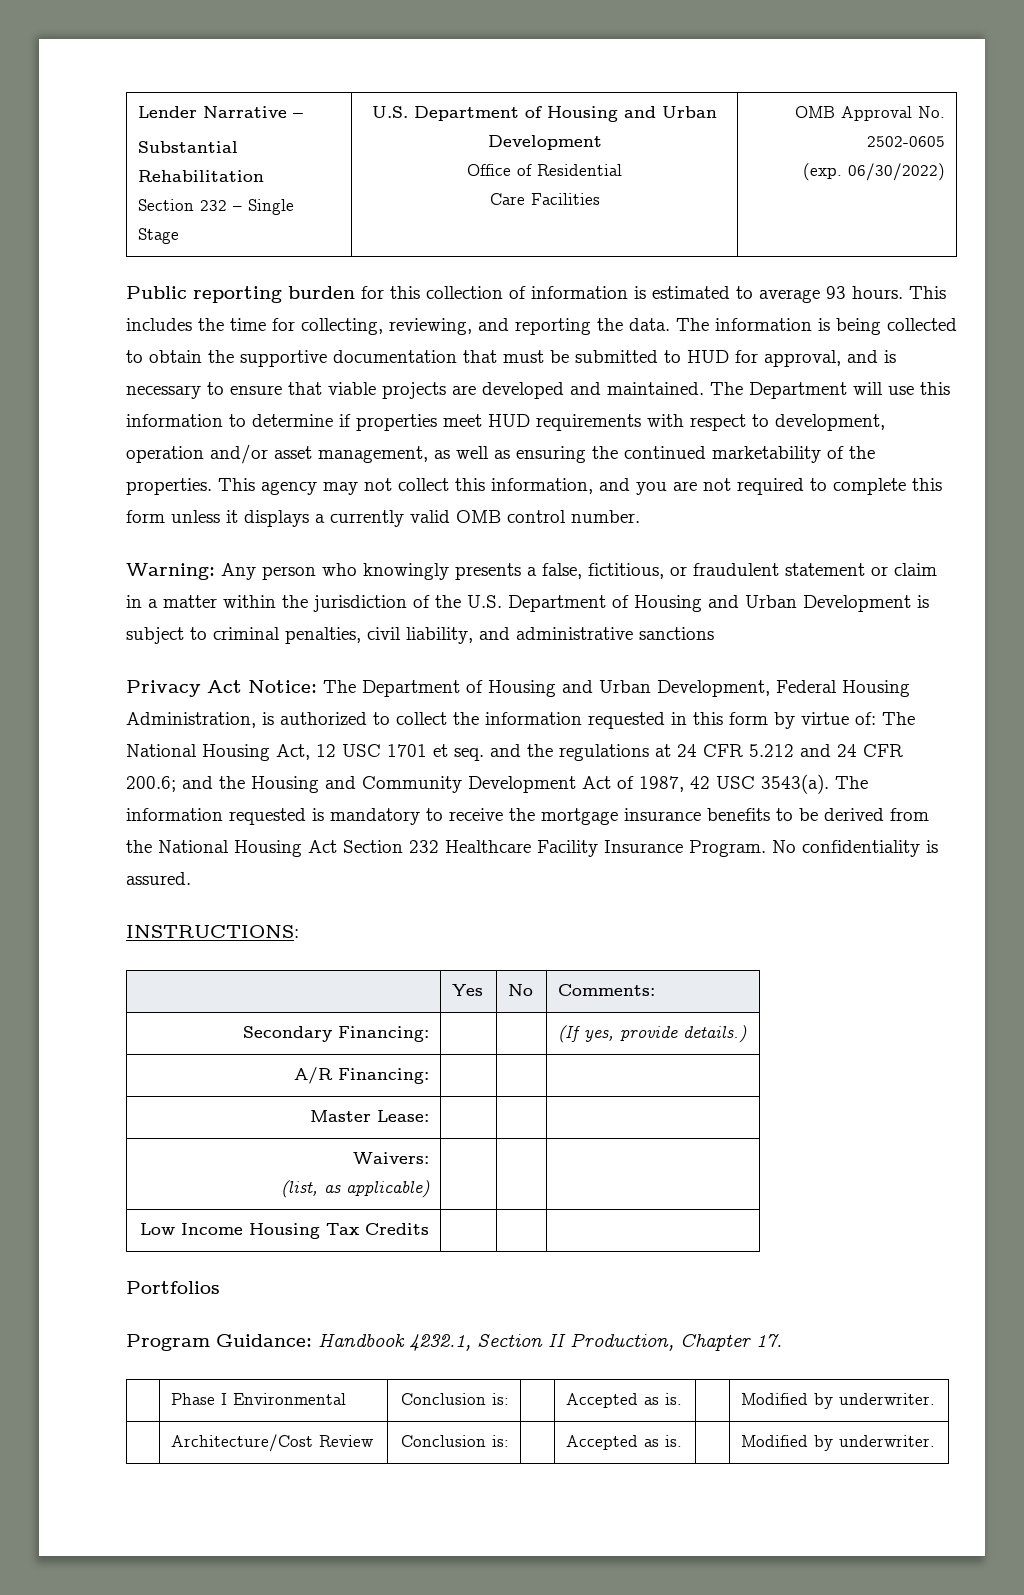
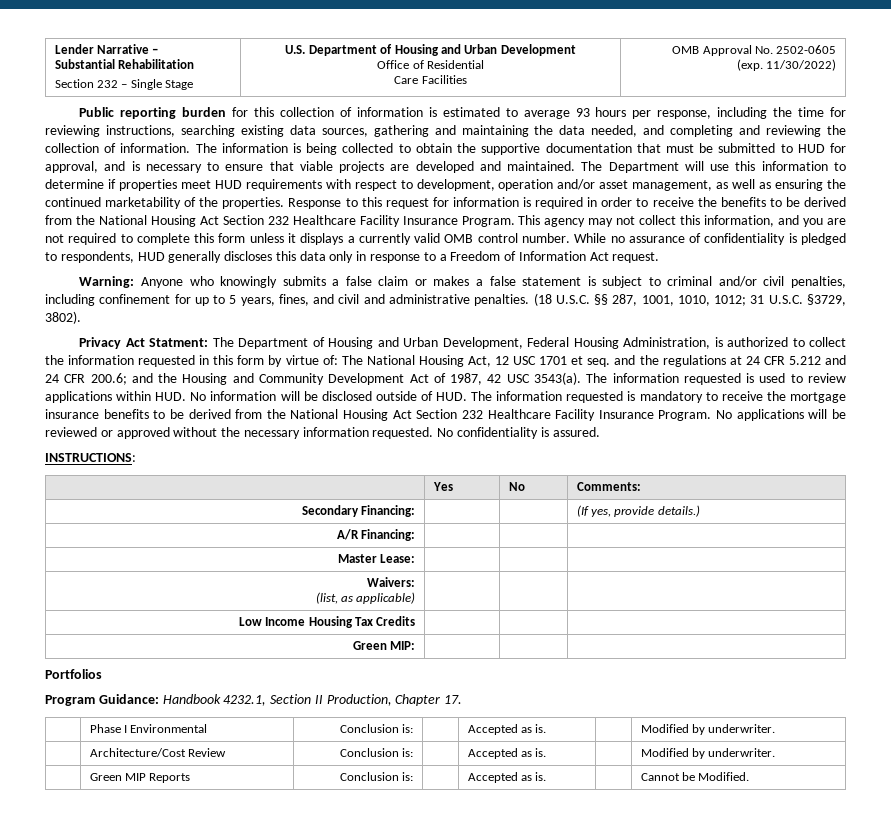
[847,163,945,181] 06/30/2022) -> [766,59,837,71] 11/30/2022)
[852,286,946,299] [126,318,670,335] hours. This includes the time for collecting, reviewing, and reporting the data. -> [595,107,847,119] [45,125,846,137] [45,143,191,153] hours per response, including the time for reviewing instructions, searching existing data sources, gathering and maintaining the data needed, and completing and reviewing the collection of information.
(212, 486) none -> [288,197,846,209] [45,215,515,227] Response to this request for information is required in order to receive the benefits to be derived from the National Housing Act Section 232 Healthcare Facility Insurance Program.
[126,563,937,580] [126,595,929,612] [126,627,714,644] // Warning: Any person who knowingly presents a false, fictitious, or fraudulent statement or claim in a matter within the jurisdiction of the U.S. Department of Housing and Urban Development is subject to criminal penalties, civil liability, and administrative sanctions -> [574,233,847,245] [45,251,660,263] [79,276,846,288] [45,293,846,306] [45,311,81,324] While no assurance of confidentiality is pledged to respondents, HUD generally discloses this data only in response to a Freedom of Information Act request. // Warning: Anyone who knowingly submits a false claim or makes a false statement is subject to criminal and/or civil penalties, including confinement for up to 5 years, fines, and civil and administrative penalties. (18 U.S.C. §§ 287, 1001, 1010, 1012; 31 U.S.C. §3729, 3802).
[248,680,317,693] Notice: -> [149,338,209,347] Statment:
(324, 814) none -> [759,373,847,383] [45,391,636,403] used to review applications within HUD. No information will be disclosed outside of HUD. The information requested is
(796, 846) none -> [736,409,847,421] [45,427,454,439] applications will be reviewed or approved without the necessary information requested. No
(429, 1229) none -> [352,641,416,650] // Green MIP: | | |
(936, 1441) none -> [89,773,191,783] [339,772,414,781] [467,772,547,783] [640,772,750,781] // | Green MIP Reports | Conclusion is: | | Accepted as is. | | Cannot be Modified.

